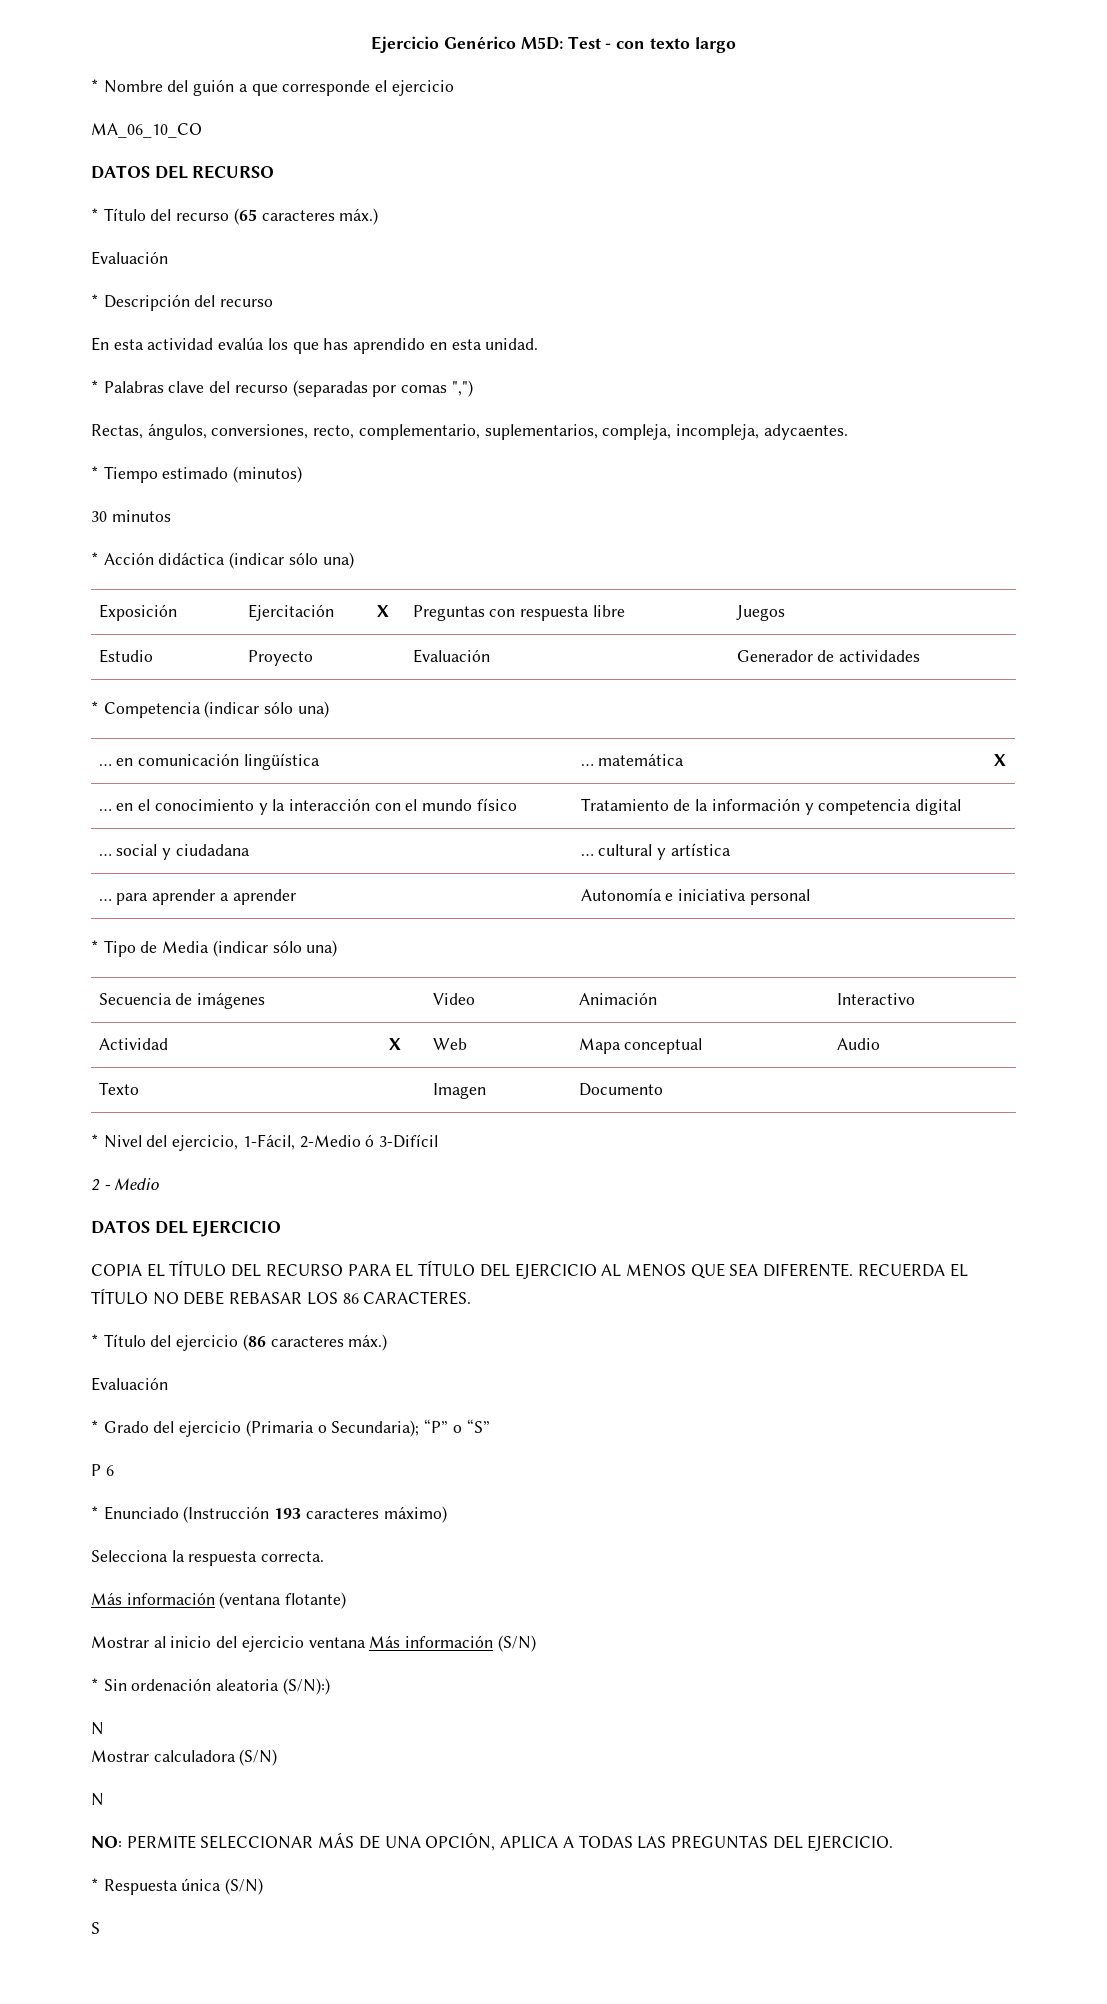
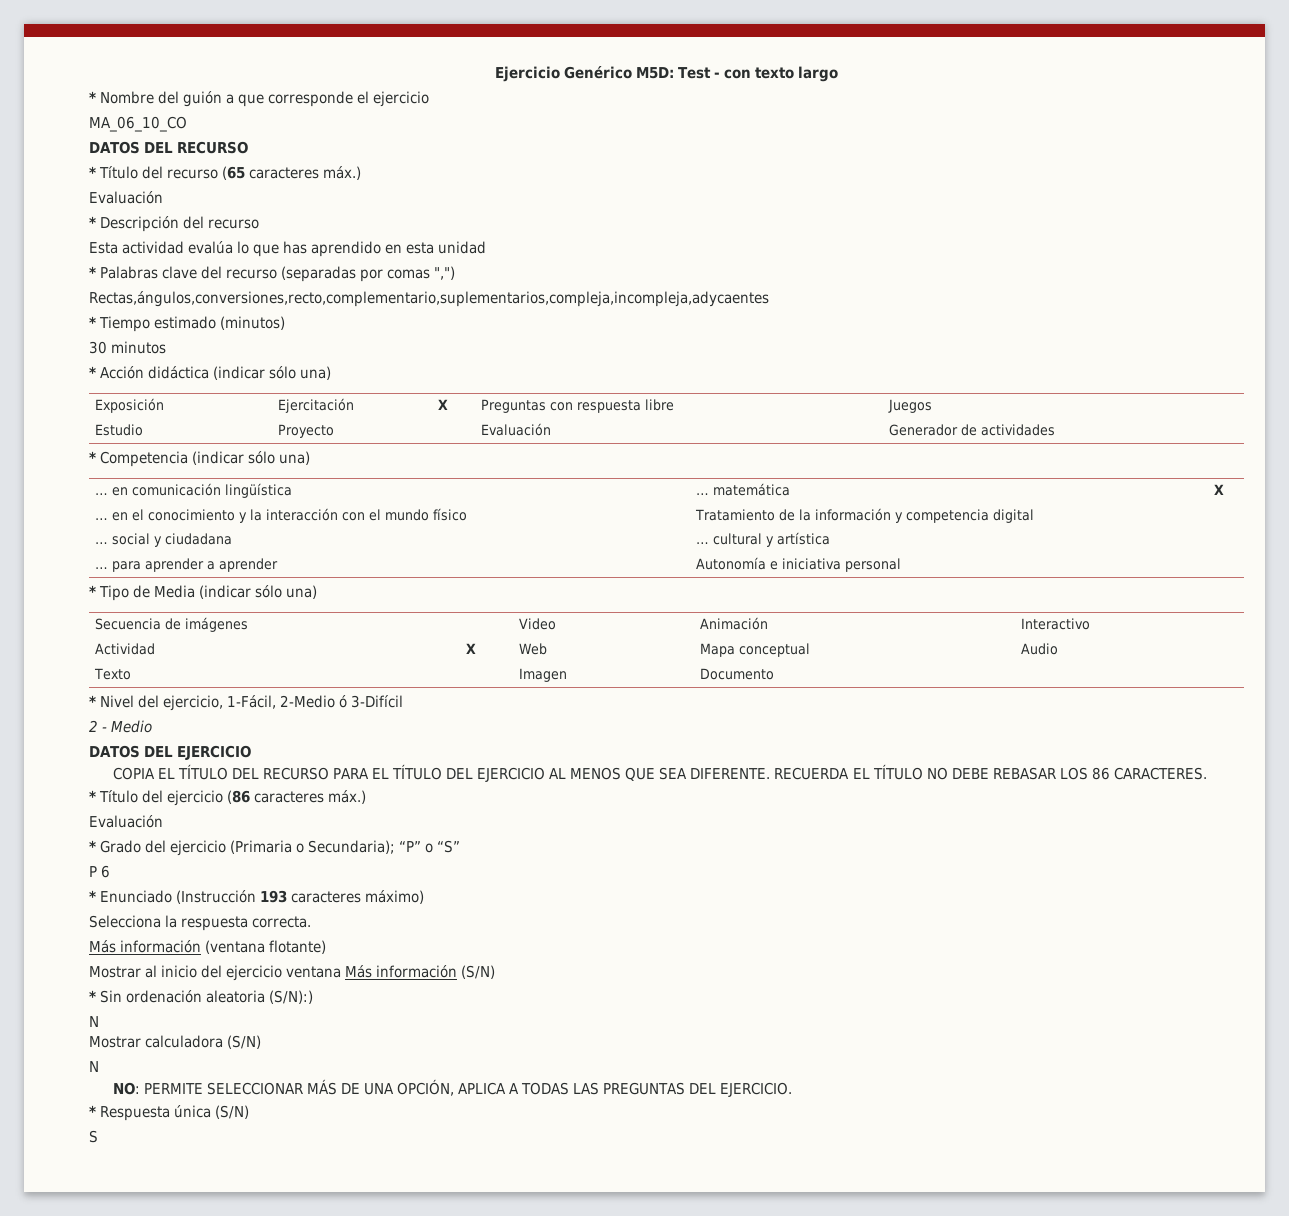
[91,337,144,351] En esta -> [89,242,118,254] Esta
[267,338,288,350] los -> [237,241,250,254] lo
[485,338,539,350] unidad. -> [438,241,487,254] unidad
[91,423,848,440] Rectas, ángulos, conversiones, recto, complementario, suplementarios, compleja, incompleja, adycaentes. -> [89,291,769,307] Rectas,ángulos,conversiones,recto,complementario,suplementarios,compleja,incompleja,adycaentes

